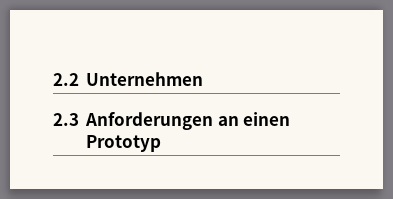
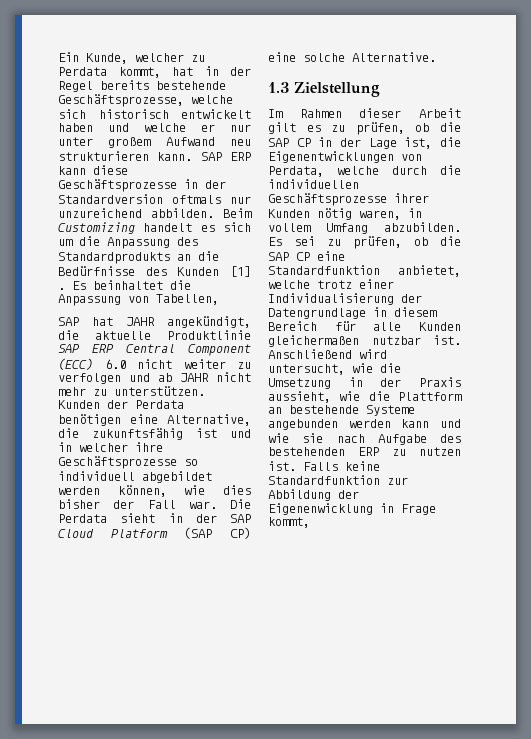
[53,72,204,86] [53,112,291,130] [86,135,162,152] 2.2 Unternehmen // 2.3 Anforderungen an einen Prototyp -> [58,52,205,64] [58,66,251,78] [58,80,226,92] [58,94,233,107] [58,109,251,119] [58,123,251,132] [58,137,252,148] [58,151,251,161] [58,165,128,175] [58,179,226,192] [58,194,251,204] [58,208,252,218] [58,222,251,234] [58,236,198,249] [58,251,219,264] [58,266,251,277] [58,280,191,290] [58,294,219,306] [58,316,251,328] [58,330,251,340] [58,344,251,356] [58,358,251,370] [58,372,251,384] [58,386,205,396] [58,400,184,409] [58,414,251,426] [58,428,251,440] [58,442,163,452] [58,456,198,469] [58,471,212,483] [58,485,251,497] [58,499,251,509] [58,513,251,523] [58,527,251,539] [268,52,436,62] [268,82,381,97] [268,108,461,118] [268,122,461,135] [268,137,461,149] [268,151,422,163] [268,165,461,177] [268,179,359,189] [268,193,429,206] [268,208,422,220] [268,222,461,234] [268,236,461,249] [268,251,345,261] [268,265,461,277] [268,279,394,289] [268,293,422,305] [268,307,437,319] [268,321,461,331] [268,335,461,347] [268,349,387,359] [268,363,401,375] [268,377,461,389] [268,391,462,403] [268,405,415,416] [268,419,461,430] [268,433,461,445] [268,447,461,456] [268,461,380,471] [268,475,408,485] [268,489,359,501] [268,503,436,515] [268,517,310,528] Ein Kunde, welcher zu Perdata kommt, hat in der Regel bereits bestehende Geschäftsprozesse, welche sich historisch entwickelt haben und welche er nur unter großem Aufwand neu strukturieren kann. SAP ERP kann diese Geschäftsprozesse in der Standardversion oftmals nur unzureichend abbilden. Beim Customizing handelt es sich um die Anpassung des Standardprodukts an die Bedürfnisse des Kunden [1] . Es beinhaltet die Anpassung von Tabellen, // SAP hat JAHR angekündigt, die aktuelle Produktlinie SAP ERP Central Component (ECC) 6.0 nicht weiter zu verfolgen und ab JAHR nicht mehr zu unterstützen. Kunden der Perdata benötigen eine Alternative, die zukunftsfähig ist und in welcher ihre Geschäftsprozesse so individuell abgebildet werden können, wie dies bisher der Fall war. Die Perdata sieht in der SAP Cloud Platform (SAP CP) eine solche Alternative. // 1.3 Zielstellung // Im Rahmen dieser Arbeit gilt es zu prüfen, ob die SAP CP in der Lage ist, die Eigenentwicklungen von Perdata, welche durch die individuellen Geschäftsprozesse ihrer Kunden nötig waren, in vollem Umfang abzubilden. Es sei zu prüfen, ob die SAP CP eine Standardfunktion anbietet, welche trotz einer Individualisierung der Datengrundlage in diesem Bereich für alle Kunden gleichermaßen nutzbar ist. Anschließend wird untersucht, wie die Umsetzung in der Praxis aussieht, wie die Plattform an bestehende Systeme angebunden werden kann und wie sie nach Aufgabe des bestehenden ERP zu nutzen ist. Falls keine Standardfunktion zur Abbildung der Eigenenwicklung in Frage kommt,

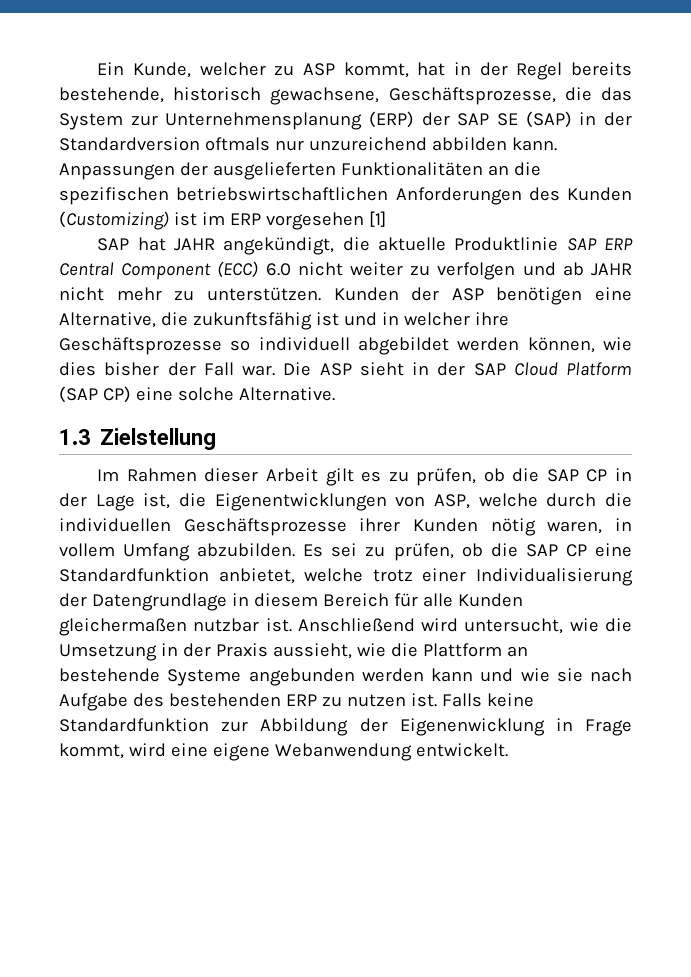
[58,67,107,76] Perdata -> [303,63,336,76] ASP
[156,81,226,90] [58,94,233,107] [58,109,251,119] [58,123,251,132] [58,137,252,148] [58,151,251,161] [58,165,128,175] [58,179,177,192] bestehende Geschäftsprozesse, welche sich historisch entwickelt haben und welche er nur unter großem Aufwand neu strukturieren kann. SAP ERP kann diese Geschäftsprozesse -> [59,87,632,105] [59,111,572,130] bestehende, historisch gewachsene, Geschäftsprozesse, die das System zur Unternehmensplanung (ERP) der SAP SE (SAP)
[151,208,252,218] [58,222,251,234] [58,236,198,249] [58,251,219,264] [58,266,251,277] [58,280,191,290] [58,294,219,306] abbilden. Beim Customizing handelt es sich um die Anpassung des Standardprodukts an die Bedürfnisse des Kunden [1] . Es beinhaltet die Anpassung von Tabellen, -> [431,137,557,151] [59,162,541,180] [59,187,632,205] [59,211,386,230] abbilden kann. Anpassungen der ausgelieferten Funktionalitäten an die spezifischen betriebswirtschaftlichen Anforderungen des Kunden (Customizing) ist im ERP vorgesehen [1]
[135,400,184,409] Perdata -> [451,288,484,301] ASP
[58,514,107,523] Perdata -> [319,363,352,376] ASP
[268,166,324,177] Perdata, -> [434,494,470,509] ASP,
(310, 522) none -> [128,743,508,761] wird eine eigene Webanwendung entwickelt.

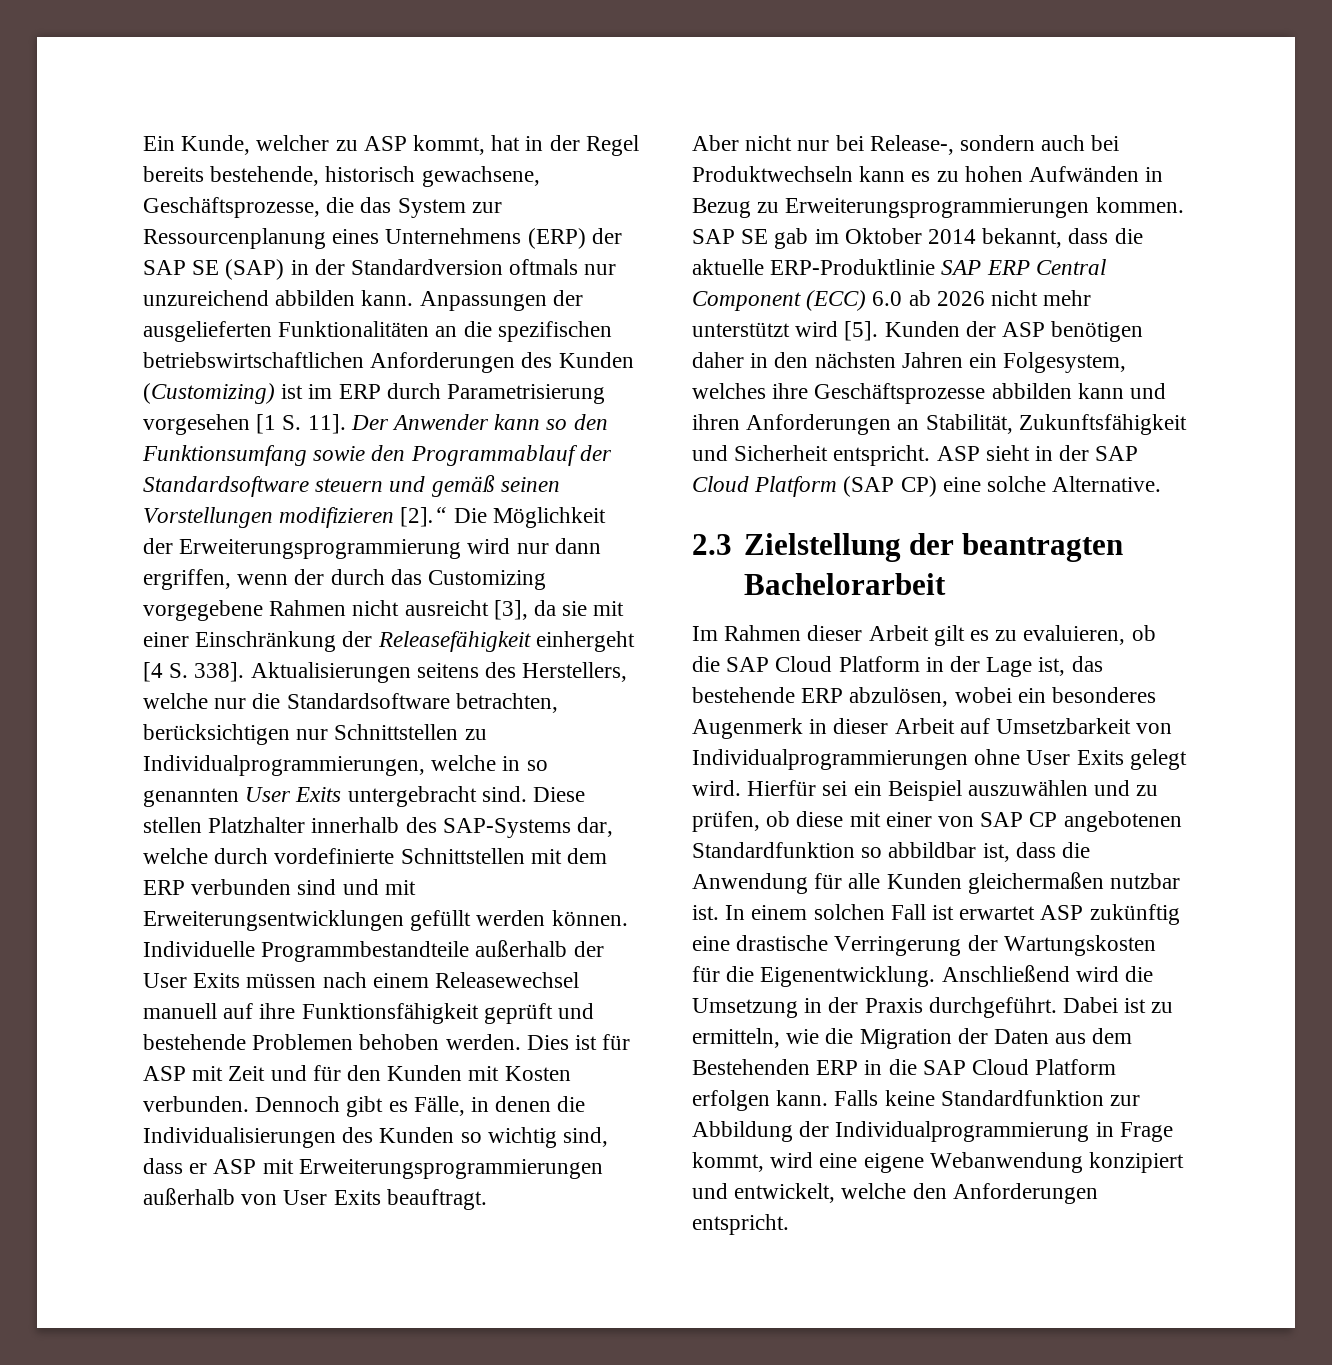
[165,112,363,130] Unternehmensplanung -> [143,228,522,249] Ressourcenplanung eines Unternehmens
[265,211,386,230] [97,237,335,255] vorgesehen [1] // SAP hat JAHR angekündigt, -> [386,383,606,404] [143,414,608,435] [142,445,612,466] [143,475,560,497] [143,507,606,528] [143,538,601,559] [143,569,547,590] [143,600,625,621] [143,631,635,652] [143,662,628,683] [143,693,558,713] [143,724,487,745] [143,755,548,776] [143,786,586,807] [143,817,614,838] [143,848,608,864] [143,879,416,895] [143,910,628,931] [143,940,604,962] [143,972,580,988] [143,1003,595,1024] [143,1034,631,1050] [143,1065,571,1081] [143,1096,586,1117] [143,1127,609,1148] [143,1158,603,1179] [143,1188,487,1210] [692,135,1120,155] [692,166,1164,182] [692,197,1184,218] [692,228,1109,249] durch Parametrisierung vorgesehen [1 S. 11]. Der Anwender kann so den Funktionsumfang sowie den Programmablauf der Standardsoftware steuern und gemäß seinen Vorstellungen modifizieren [2].“ Die Möglichkeit der Erweiterungsprogrammierung wird nur dann ergriffen, wenn der durch das Customizing vorgegebene Rahmen nicht ausreicht [3], da sie mit einer Einschränkung der Releasefähigkeit einhergeht [4 S. 338]. Aktualisierungen seitens des Herstellers, welche nur die Standardsoftware betrachten, berücksichtigen nur Schnittstellen zu Individualprogrammierungen, welche in so genannten User Exits untergebracht sind. Diese stellen Platzhalter innerhalb des SAP-Systems dar, welche durch vordefinierte Schnittstellen mit dem ERP verbunden sind und mit Erweiterungsentwicklungen gefüllt werden können. Individuelle Programmbestandteile außerhalb der User Exits müssen nach einem Releasewechsel manuell auf ihre Funktionsfähigkeit geprüft und bestehende Problemen behoben werden. Dies ist für ASP mit Zeit und für den Kunden mit Kosten verbunden. Dennoch gibt es Fälle, in denen die Individualisierungen des Kunden so wichtig sind, dass er ASP mit Erweiterungsprogrammierungen außerhalb von User Exits beauftragt. // Aber nicht nur bei Release-, sondern auch bei Produktwechseln kann es zu hohen Aufwänden in Bezug zu Erweiterungsprogrammierungen kommen. SAP SE gab im Oktober 2014 bekannt, dass
[454,237,559,251] Produktlinie -> [770,259,936,275] ERP-Produktlinie
[297,262,632,280] [59,287,632,305] [59,312,509,330] [59,337,632,355] [59,362,312,376] nicht weiter zu verfolgen und ab JAHR nicht mehr zu unterstützen. Kunden der ASP benötigen eine Alternative, die zukunftsfähig ist und in welcher ihre Geschäftsprozesse so individuell abgebildet werden können, wie dies bisher der Fall war. Die -> [908,290,1092,306] [692,321,1144,342] [692,352,1127,373] [692,383,1167,404] [692,414,1187,435] [692,445,931,466] ab 2026 nicht mehr unterstützt wird [5]. Kunden der ASP benötigen daher in den nächsten Jahren ein Folgesystem, welches ihre Geschäftsprozesse abbilden kann und ihren Anforderungen an Stabilität, Zukunftsfähigkeit und Sicherheit entspricht.
[59,429,91,445] 1.3 -> [692,534,732,555] 2.3
(217, 439) none -> [908,533,1124,562] [743,573,946,595] der beantragten Bachelorarbeit
[416,468,608,486] prüfen, ob die SAP CP -> [1023,625,1156,645] [692,656,920,672] evaluieren, ob die SAP Cloud Platform
[178,493,632,511] [59,518,632,536] [59,543,632,561] [59,568,633,586] [59,593,389,611] die Eigenentwicklungen von ASP, welche durch die individuellen Geschäftsprozesse ihrer Kunden nötig waren, in vollem Umfang abzubilden. Es sei zu prüfen, ob die SAP CP eine Standardfunktion anbietet, welche trotz einer Individualisierung der Datengrundlage in diesem Bereich -> [1071,656,1103,672] [692,687,1157,707] [692,718,1173,739] [692,749,1187,770] [692,780,1159,801] [692,811,1182,832] [692,842,1091,862] [692,873,808,894] das bestehende ERP abzulösen, wobei ein besonderes Augenmerk in dieser Arbeit auf Umsetzbarkeit von Individualprogrammierungen ohne User Exits gelegt wird. Hierfür sei ein Beispiel auszuwählen und zu prüfen, ob diese mit einer von SAP CP angebotenen Standardfunktion so abbildbar ist, dass die Anwendung
[297,618,599,634] Anschließend wird untersucht, wie -> [725,904,1180,925] [692,935,1156,956] [692,965,1119,987] In einem solchen Fall ist erwartet ASP zukünftig eine drastische Verringerung der Wartungskosten für die Eigenentwicklung. Anschließend wird
[272,643,528,659] [59,668,632,686] [59,693,437,711] aussieht, wie die Plattform an bestehende Systeme angebunden werden kann und wie sie nach Aufgabe des bestehenden ERP zu nutzen ist. -> [928,997,1174,1018] [692,1028,1133,1049] [692,1059,1117,1075] [692,1090,829,1111] durchgeführt. Dabei ist zu ermitteln, wie die Migration der Daten aus dem Bestehenden ERP in die SAP Cloud Platform erfolgen kann.
[399,718,545,736] Eigenenwicklung -> [835,1121,1090,1142] Individualprogrammierung
[415,743,508,757] entwickelt. -> [1089,1152,1185,1173] [692,1183,1098,1204] [692,1214,789,1235] konzipiert und entwickelt, welche den Anforderungen entspricht.

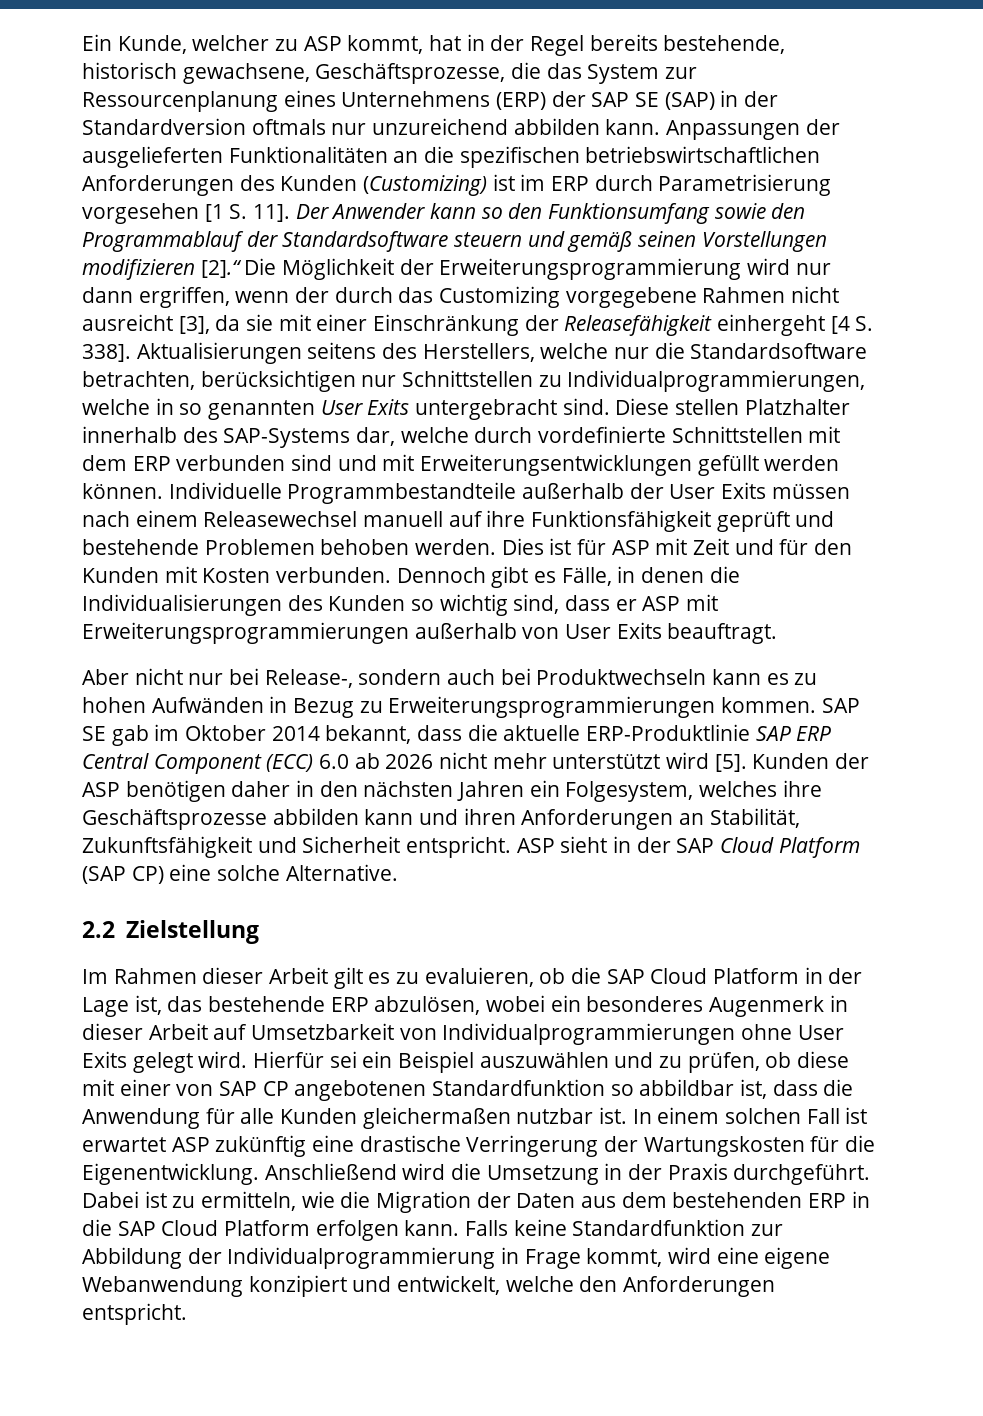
[692,534,732,555] 2.3 -> [82,921,115,938] 2.2
[908,533,1124,562] [743,573,946,595] der beantragten Bachelorarbeit -> (259, 932) none
[692,1059,810,1075] Bestehenden -> [672,1192,803,1208] bestehenden

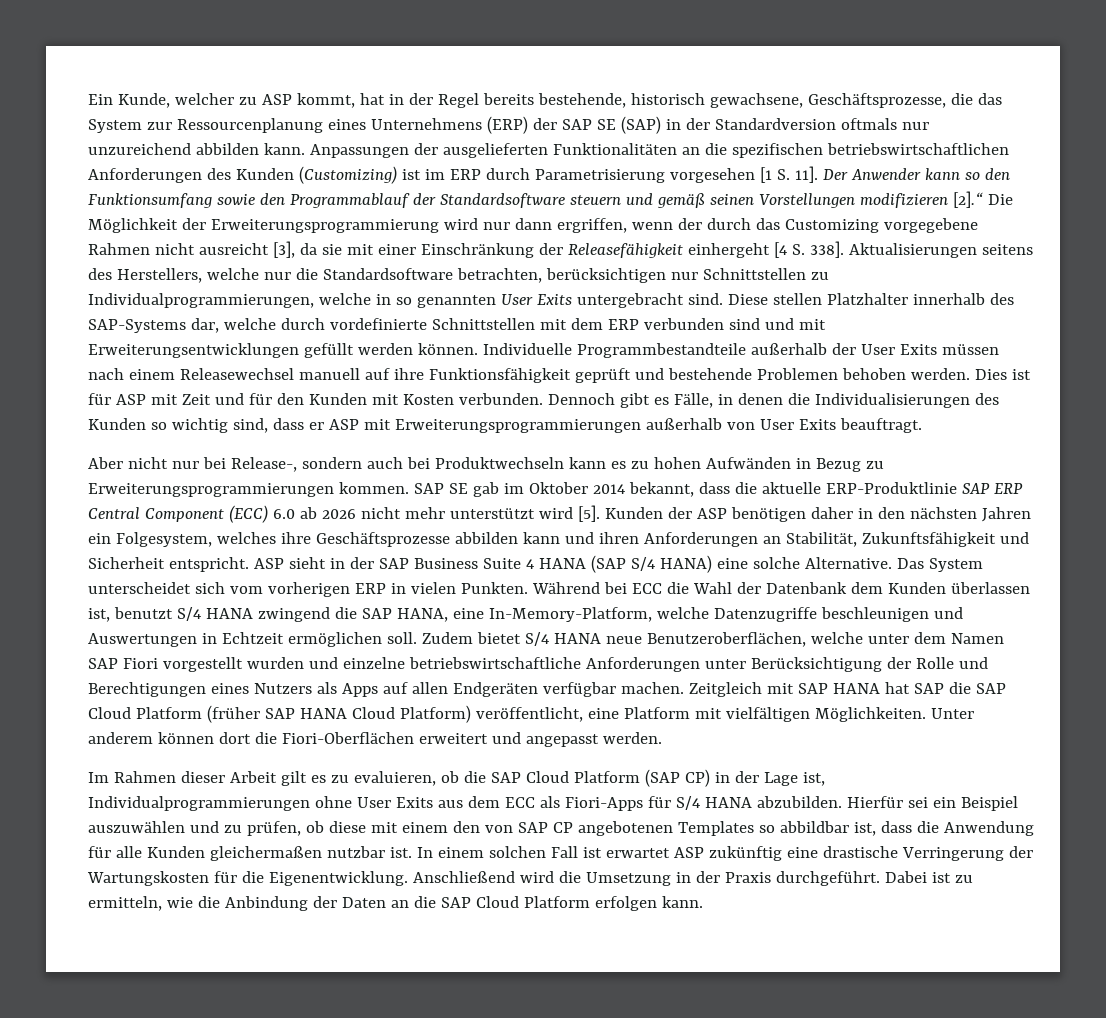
[720,837,860,858] [82,864,398,884] [82,920,259,944] Cloud Platform (SAP CP) eine solche Alternative. // 2.2 Zielstellung -> [413,555,983,573] [88,582,1030,597] [88,607,963,622] [88,632,1004,647] [88,657,988,672] [88,682,1006,697] [88,705,974,723] [88,732,662,747] Business Suite 4 HANA (SAP S/4 HANA) eine solche Alternative. Das System unterscheidet sich vom vorherigen ERP in vielen Punkten. Während bei ECC die Wahl der Datenbank dem Kunden überlassen ist, benutzt S/4 HANA zwingend die SAP HANA, eine In-Memory-Platform, welche Datenzugriffe beschleunigen und Auswertungen in Echtzeit ermöglichen soll. Zudem bietet S/4 HANA neue Benutzeroberflächen, welche unter dem Namen SAP Fiori vorgestellt wurden und einzelne betriebswirtschaftliche Anforderungen unter Berücksichtigung der Rolle und Berechtigungen eines Nutzers als Apps auf allen Endgeräten verfügbar machen. Zeitgleich mit SAP HANA hat SAP die SAP Cloud Platform (früher SAP HANA Cloud Platform) veröffentlicht, eine Platform mit vielfältigen Möglichkeiten. Unter anderem können dort die Fiori-Oberflächen erweitert und angepasst werden.
(800, 976) none -> [644,769,710,787] (SAP CP)
[167,995,848,1017] [82,1023,844,1045] [82,1051,248,1073] das bestehende ERP abzulösen, wobei ein besonderes Augenmerk in dieser Arbeit auf Umsetzbarkeit von Individualprogrammierungen ohne User Exits gelegt wird. -> [88,796,842,811] Individualprogrammierungen ohne User Exits aus dem ECC als Fiori-Apps für S/4 HANA abzubilden.
[119,1079,171,1096] einer -> [401,821,480,833] einem den
[432,1079,606,1096] Standardfunktion -> [677,821,754,836] Templates
[376,1191,472,1213] Migration -> [224,896,308,911] Anbindung
[581,1191,870,1208] aus dem bestehenden ERP in -> [390,900,409,908] an
[465,1219,784,1236] [82,1247,831,1269] [82,1275,776,1297] [82,1303,187,1325] Falls keine Standardfunktion zur Abbildung der Individualprogrammierung in Frage kommt, wird eine eigene Webanwendung konzipiert und entwickelt, welche den Anforderungen entspricht. -> (703, 902) none

